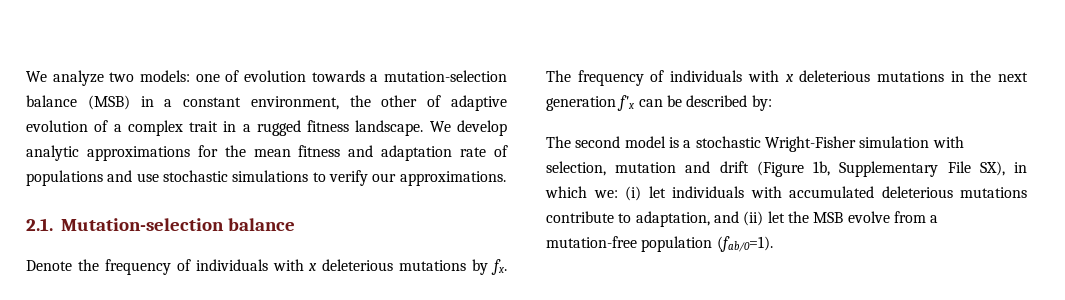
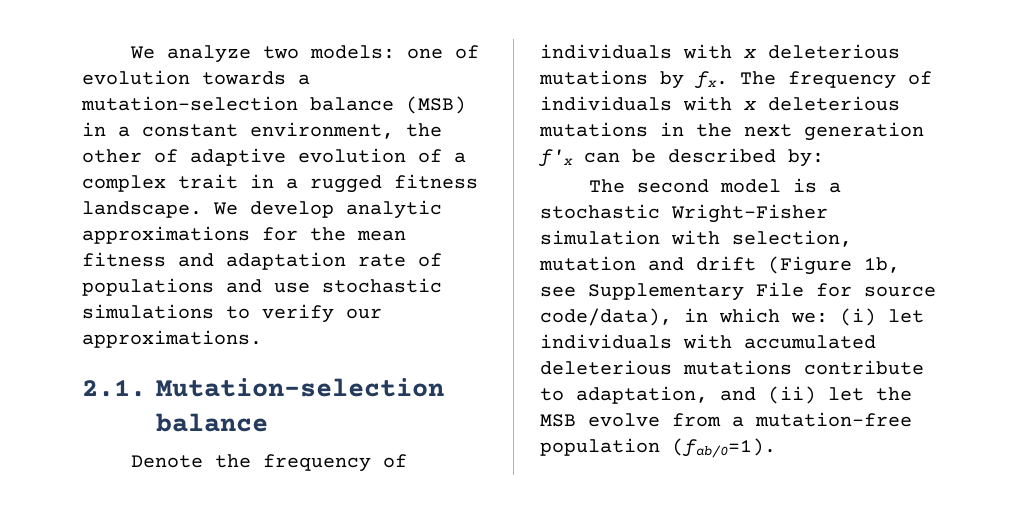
(831, 168) none -> [540,286,576,297] see
[979,161,1005,176] SX), -> [816,283,936,297] [540,308,672,326] for source code/data),

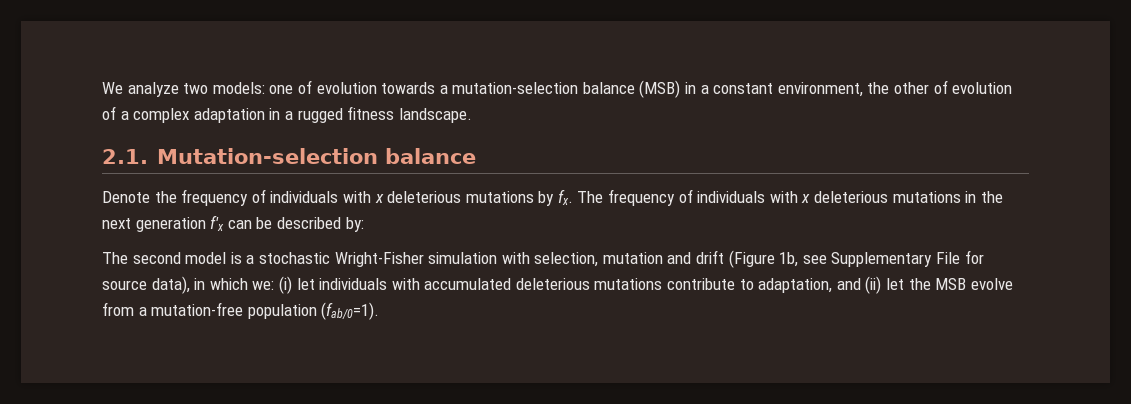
[190,148,286,166] adaptive -> (948, 87) none
[178,174,238,189] trait -> [193,108,265,123] adaptation
[213,200,442,219] [82,226,406,244] [82,252,442,270] [82,278,442,296] [82,304,382,323] [82,330,262,348] We develop analytic approximations for the mean fitness and adaptation rate of populations and use stochastic simulations to verify our approximations. -> (472, 115) none
[540,308,672,326] code/data), -> [151,276,190,294] data),

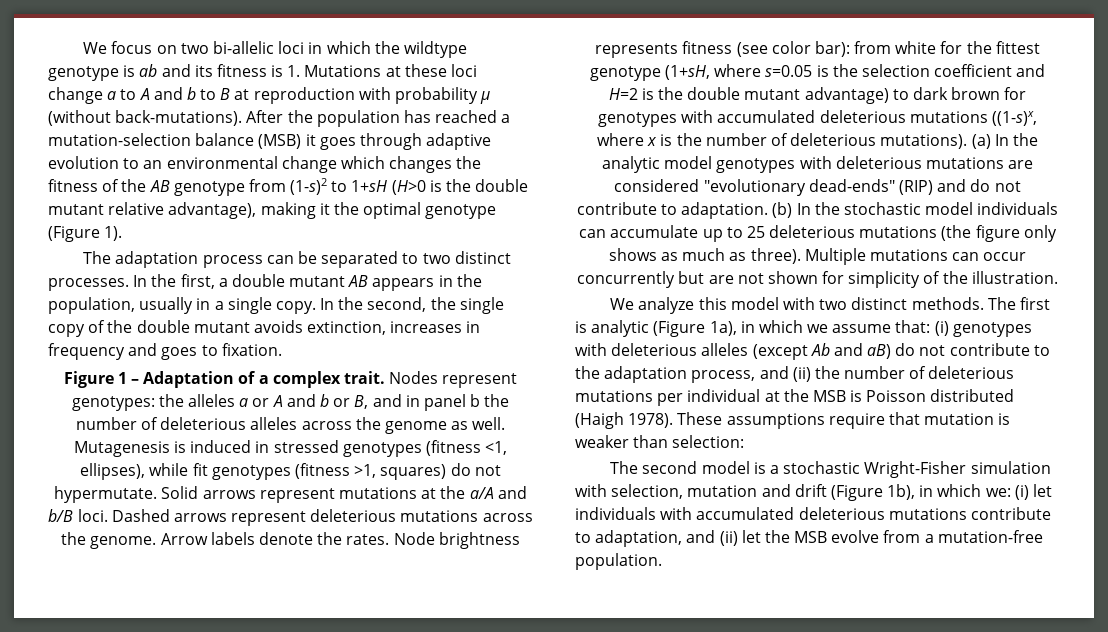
[102,80,1013,98] [102,106,472,123] [102,148,476,164] [102,189,1003,206] [102,215,364,232] We analyze two models: one of evolution towards a mutation-selection balance (MSB) in a constant environment, the other of evolution of a complex adaptation in a rugged fitness landscape. // 2.1. Mutation-selection balance // Denote the frequency of individuals with x deleterious mutations by fx. The frequency of individuals with x deleterious mutations in the next generation f'x can be described by: -> [83,41,467,58] [48,64,478,81] [48,87,491,104] [48,110,511,127] [48,133,492,150] [48,156,482,173] [48,178,529,196] [48,202,497,219] [48,226,123,242] [83,251,511,268] [48,274,482,291] [48,297,504,314] [48,320,481,337] [48,343,282,360] [63,371,518,388] [71,394,510,411] [75,417,506,434] [73,440,508,457] [80,463,501,480] [54,486,527,503] [48,509,533,526] [61,532,520,549] [595,41,1040,58] [589,64,1046,81] [608,87,1027,104] [598,110,1037,127] [597,133,1038,149] [601,156,1034,173] [614,179,1021,196] [576,202,1059,219] [579,225,1057,242] [608,248,1027,265] [577,271,1058,288] [610,297,1050,314] [575,320,1032,337] [575,343,1050,360] [575,366,1015,383] [575,389,1015,406] [575,412,1011,429] [575,435,745,448] We focus on two bi-allelic loci in which the wildtype genotype is ab and its fitness is 1. Mutations at these loci change a to A and b to B at reproduction with probability µ (without back-mutations). After the population has reached a mutation-selection balance (MSB) it goes through adaptive evolution to an environmental change which changes the fitness of the AB genotype from (1-s)2 to 1+sH (H>0 is the double mutant relative advantage), making it the optimal genotype (Figure 1). // The adaptation process can be separated to two distinct processes. In the first, a double mutant AB appears in the population, usually in a single copy. In the second, the single copy of the double mutant avoids extinction, increases in frequency and goes to fixation. // Figure 1 – Adaptation of a complex trait. Nodes represent genotypes: the alleles a or A and b or B, and in panel b the number of deleterious alleles across the genome as well. Mutagenesis is induced in stressed genotypes (fitness <1, ellipses), while fit genotypes (fitness >1, squares) do not hypermutate. Solid arrows represent mutations at the a/A and b/B loci. Dashed arrows represent deleterious mutations across the genome. Arrow labels denote the rates. Node brightness represents fitness (see color bar): from white for the fittest genotype (1+sH, where s=0.05 is the selection coefficient and H=2 is the double mutant advantage) to dark brown for genotypes with accumulated deleterious mutations ((1-s)x, where x is the number of deleterious mutations). (a) In the analytic model genotypes with deleterious mutations are considered "evolutionary dead-ends" (RIP) and do not contribute to adaptation. (b) In the stochastic model individuals can accumulate up to 25 deleterious mutations (the figure only shows as much as three). Multiple mutations can occur concurrently but are not shown for simplicity of the illustration. // We analyze this model with two distinct methods. The first is analytic (Figure 1a), in which we assume that: (i) genotypes with deleterious alleles (except Ab and aB) do not contribute to the adaptation process, and (ii) the number of deleterious mutations per individual at the MSB is Poisson distributed (Haigh 1978). These assumptions require that mutation is weaker than selection:
[779,250,984,267] [102,276,190,294] 1b, see Supplementary File for source data), -> [887,484,916,500] 1b),
[247,302,380,320] population (fab/0=1). -> [575,553,662,570] population.

